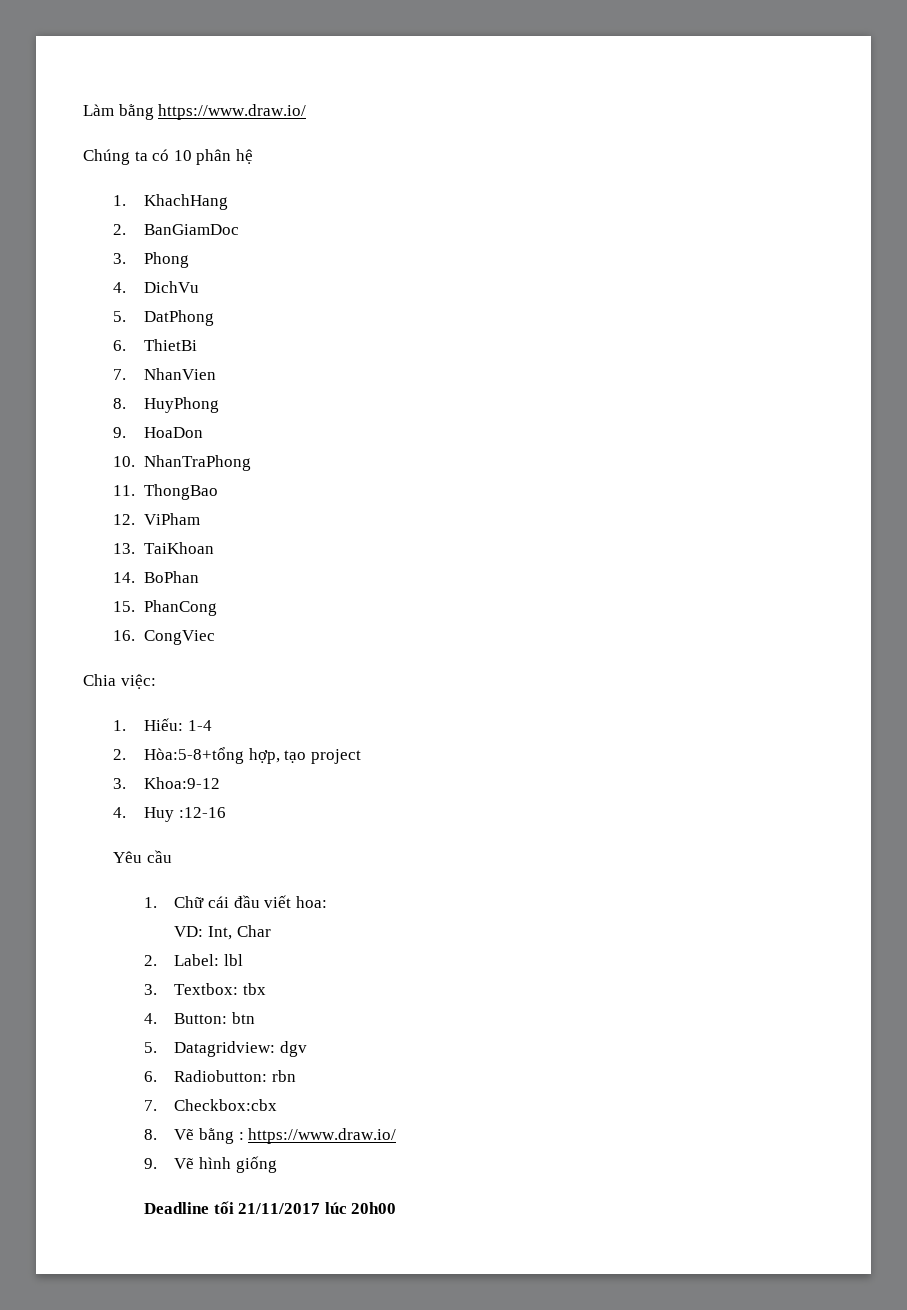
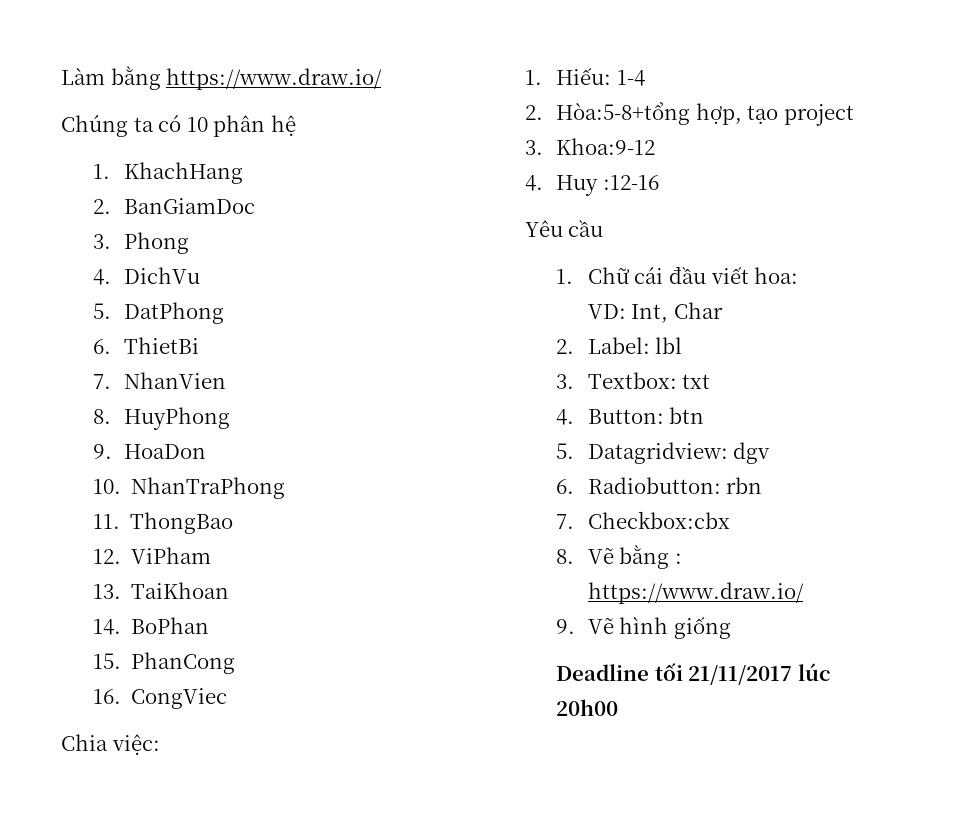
[242,983,266,995] tbx -> [682,374,711,389] txt

